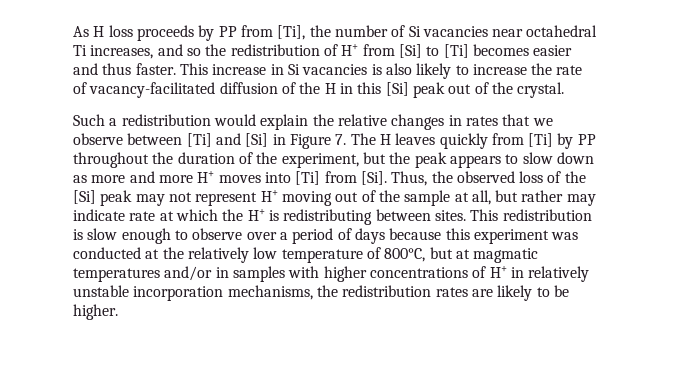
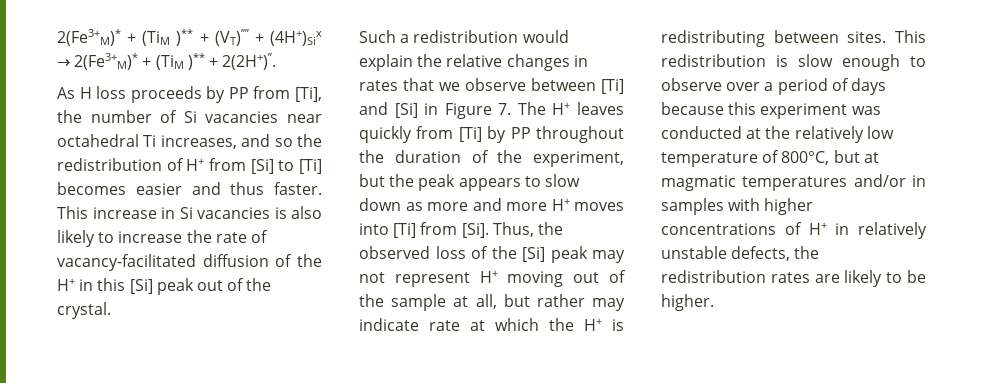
(73, 31) none -> [57,29,322,46] [57,53,277,70] 2(Fe3+M)* + (TiM )** + (VT)’’’’ + (4H+)Six → 2(Fe3+M)* + (TiM )** + 2(2H+)’’. //
[324,83,336,94] H -> [57,278,75,291] H+
[379,134,391,145] H -> [552,102,571,115] H+
[133,285,313,301] incorporation mechanisms, -> [731,246,791,261] defects,

